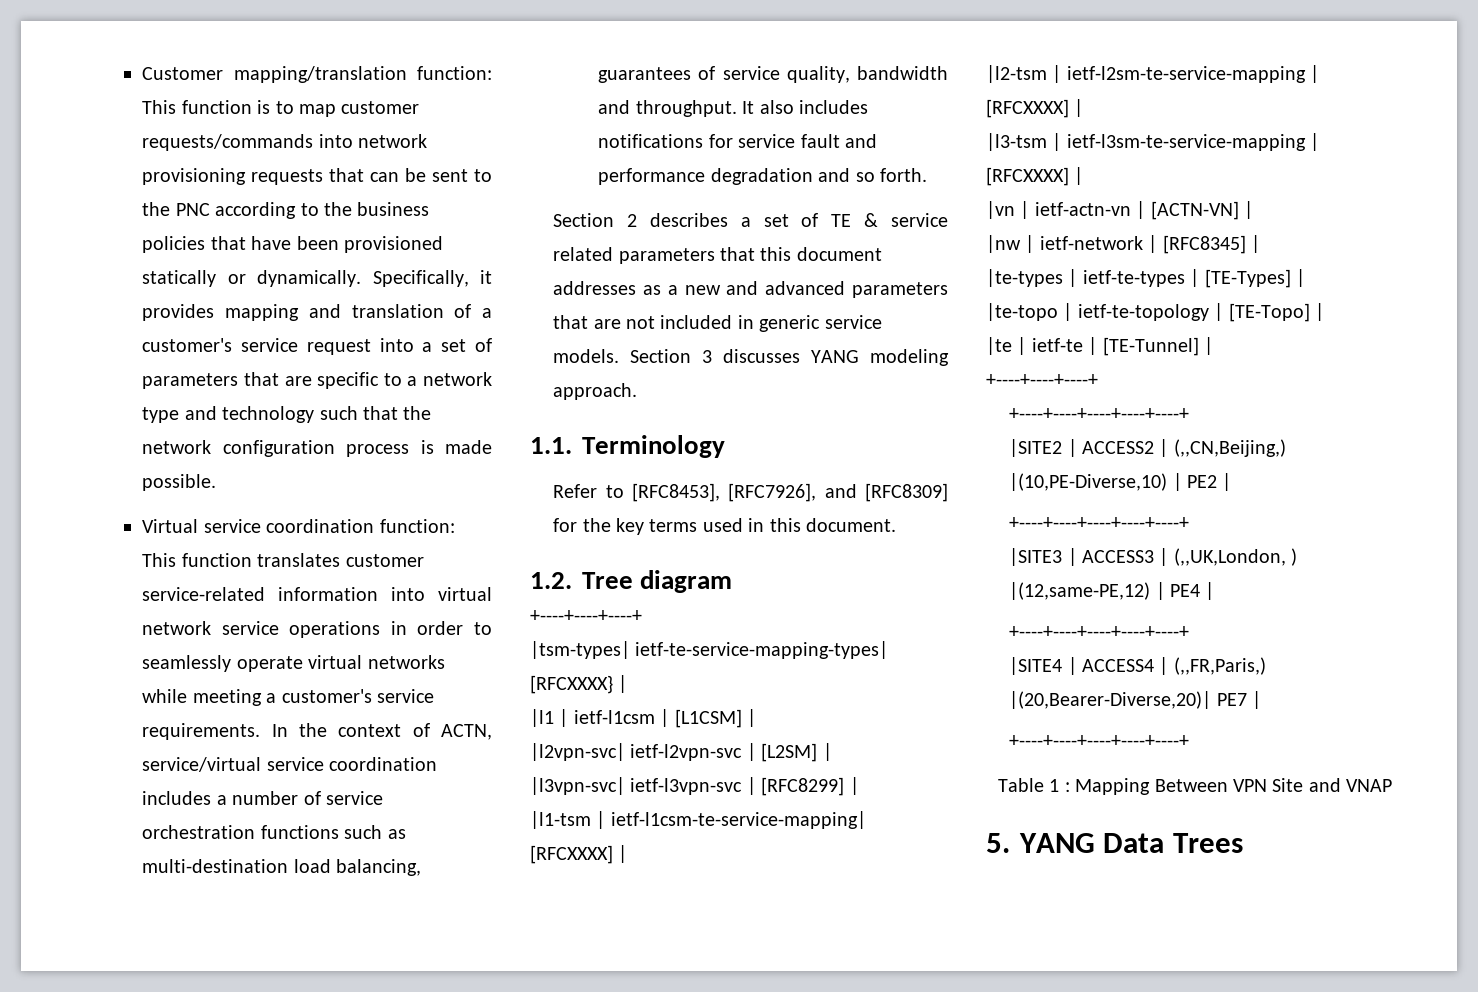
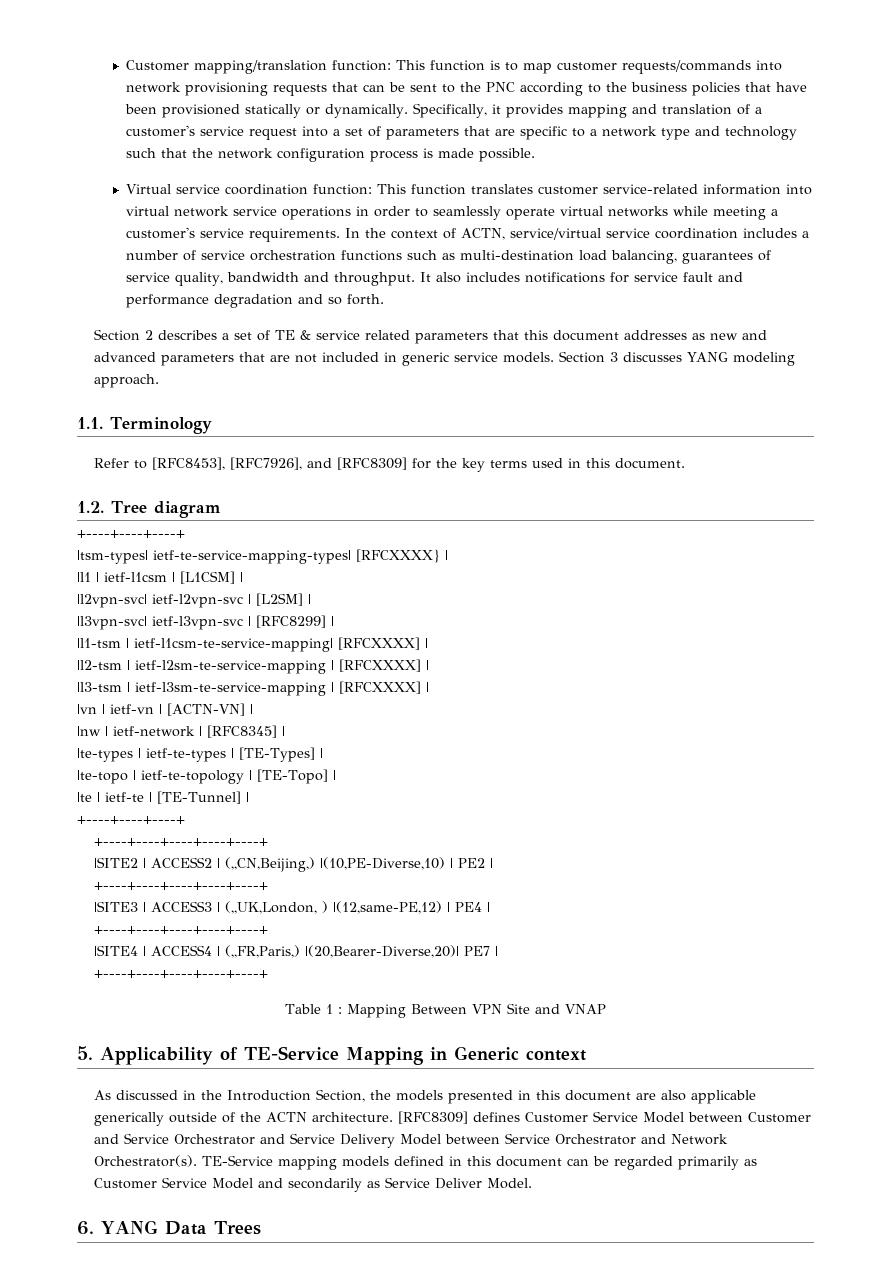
[667,285,678,295] a -> (705, 336) none
[1034,202,1131,216] ietf-actn-vn -> [110,704,154,714] ietf-vn
(1010, 843) none -> [100,1046,587,1065] [93,1089,756,1104] [93,1111,811,1126] [93,1133,728,1148] [93,1155,757,1170] [93,1177,532,1192] [77,1221,94,1235] Applicability of TE-Service Mapping in Generic context // As discussed in the Introduction Section, the models presented in this document are also applicable generically outside of the ACTN architecture. [RFC8309] defines Customer Service Model between Customer and Service Orchestrator and Service Delivery Model between Service Orchestrator and Network Orchestrator(s). TE-Service mapping models defined in this document can be regarded primarily as Customer Service Model and secondarily as Service Deliver Model. // 6.

